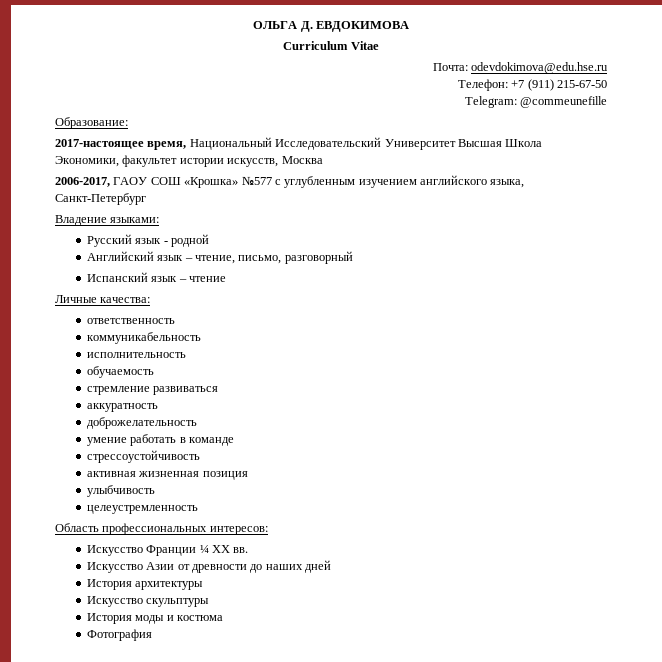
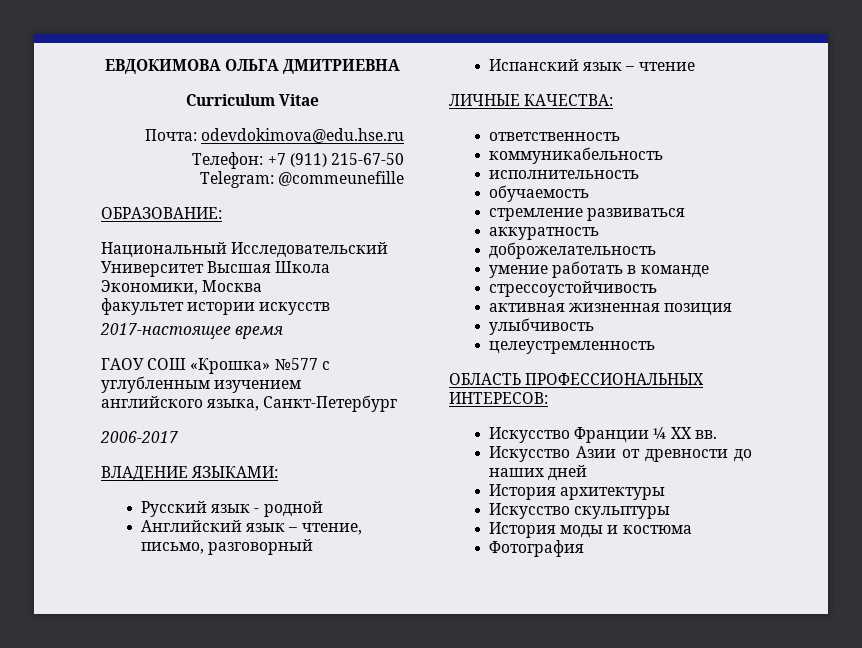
[253,21,409,32] ОЛЬГА Д. ЕВДОКИМОВА -> [104,59,401,74] ЕВДОКИМОВА ОЛЬГА ДМИТРИЕВНА
[55,117,128,129] [55,139,187,150] Образование: // 2017-настоящее время, -> [101,207,222,219] ОБРАЗОВАНИЕ: //
(119, 161) none -> [202,280,263,292] Москва //
[227,156,323,167] [55,177,110,187] искусств, Москва // 2006-2017, -> [259,302,331,315] [100,323,284,339] искусств // 2017-настоящее время //
[55,215,160,226] Владение языками: -> [100,431,178,443] [101,466,279,482] 2006-2017 // ВЛАДЕНИЕ ЯЗЫКАМИ:
[55,295,151,303] Личные качества: -> [449,94,614,106] ЛИЧНЫЕ КАЧЕСТВА:
[55,523,268,535] Область профессиональных интересов: -> [449,373,705,385] [449,392,548,404] ОБЛАСТЬ ПРОФЕССИОНАЛЬНЫХ ИНТЕРЕСОВ:

